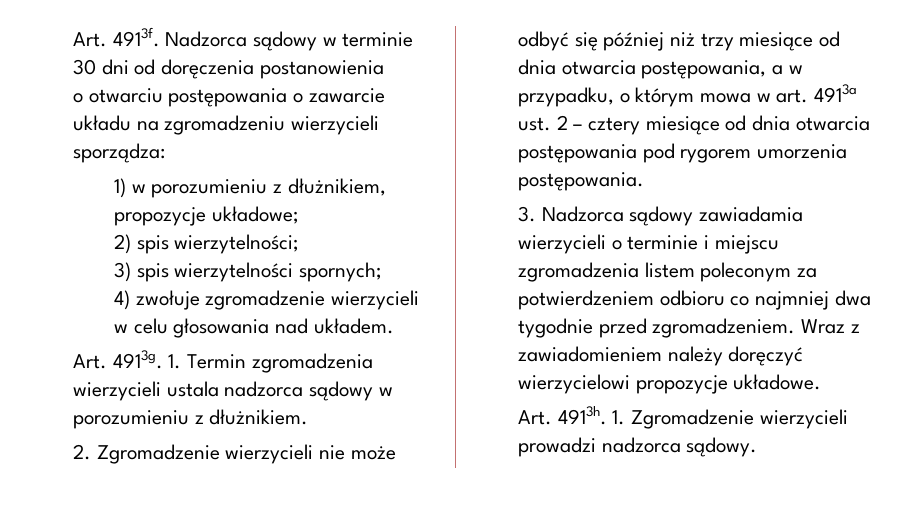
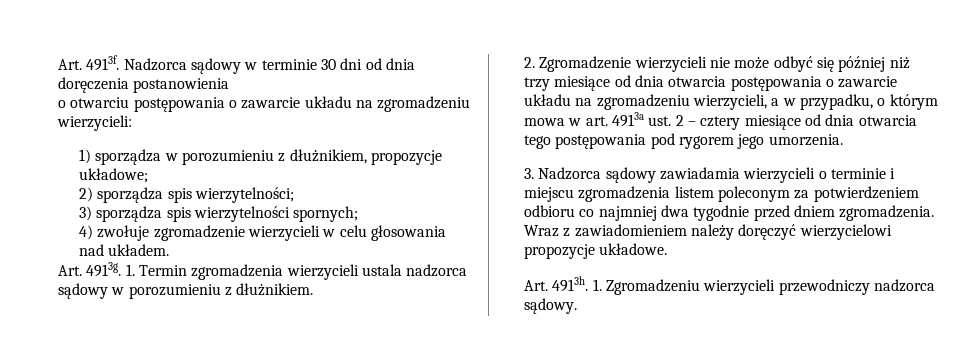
(156, 67) none -> [385,58,415,70] dnia
[290,115,379,135] [72,143,165,163] wierzycieli sporządza: -> [57,115,133,131] wierzycieli:
(126, 188) none -> [95,149,162,165] sporządza
(131, 244) none -> [97,187,164,203] sporządza
(131, 272) none -> [96,206,163,222] sporządza
[641,60,767,79] postępowania, -> [730,76,898,91] [524,94,767,110] postępowania o zawarcie układu na zgromadzeniu wierzycieli,
(870, 123) none -> [524,135,552,149] tego
[756,144,847,159] [517,172,644,191] umorzenia postępowania. -> [737,134,843,149] jego umorzenia.
[652,318,796,338] zgromadzeniem. -> [793,205,935,221] dniem zgromadzenia.
[630,409,848,429] [517,437,596,457] Zgromadzenie wierzycieli prowadzi -> [605,279,870,295] Zgromadzeniu wierzycieli przewodniczy

